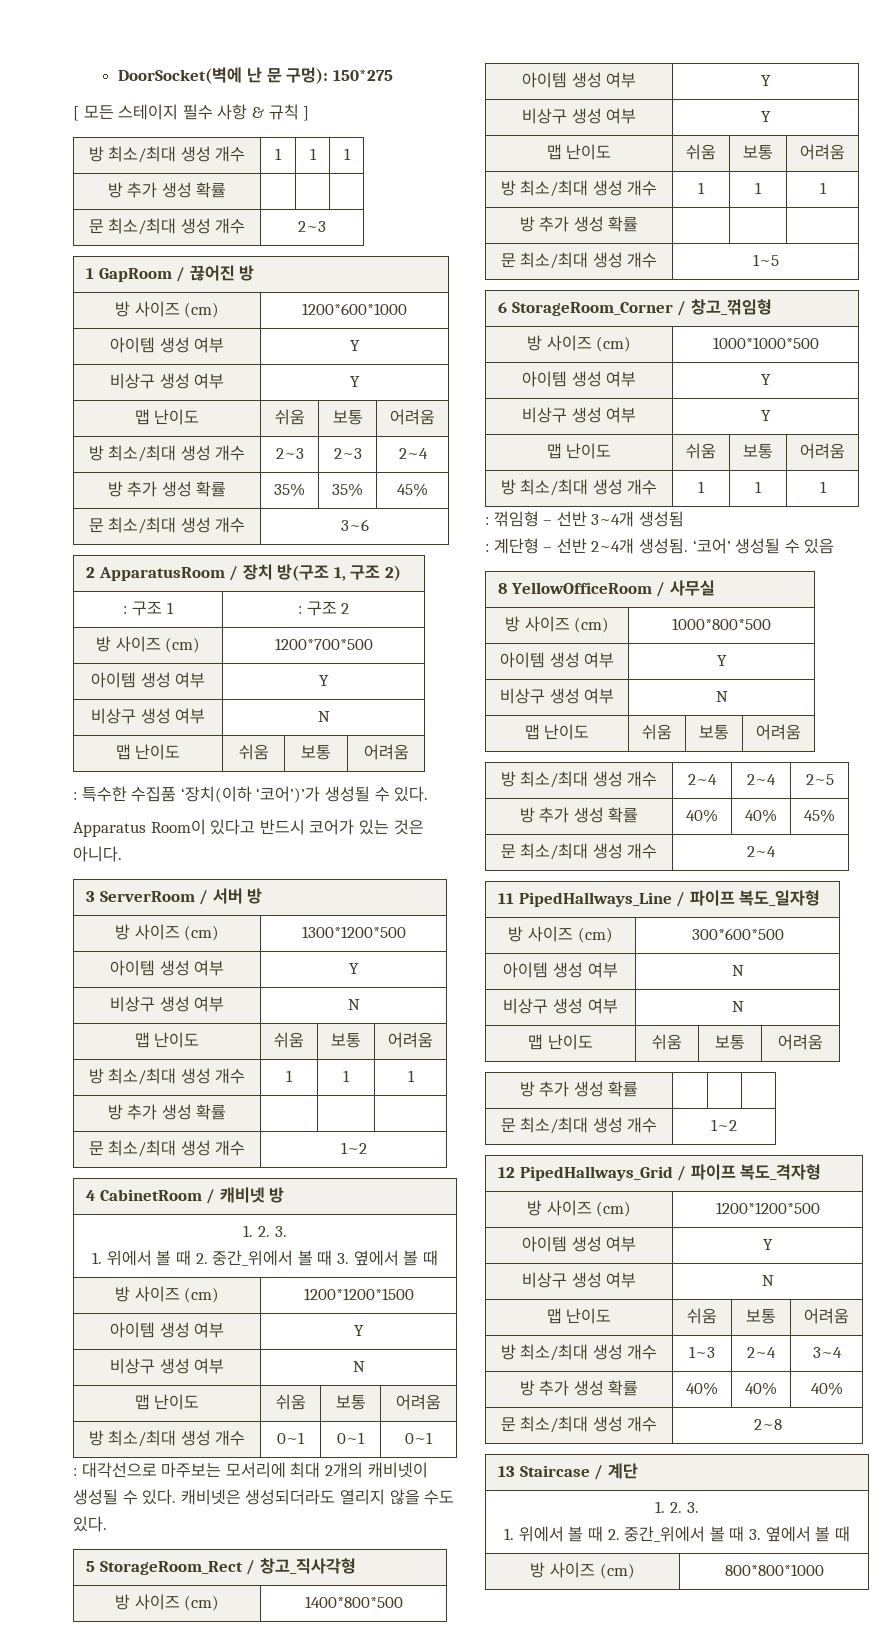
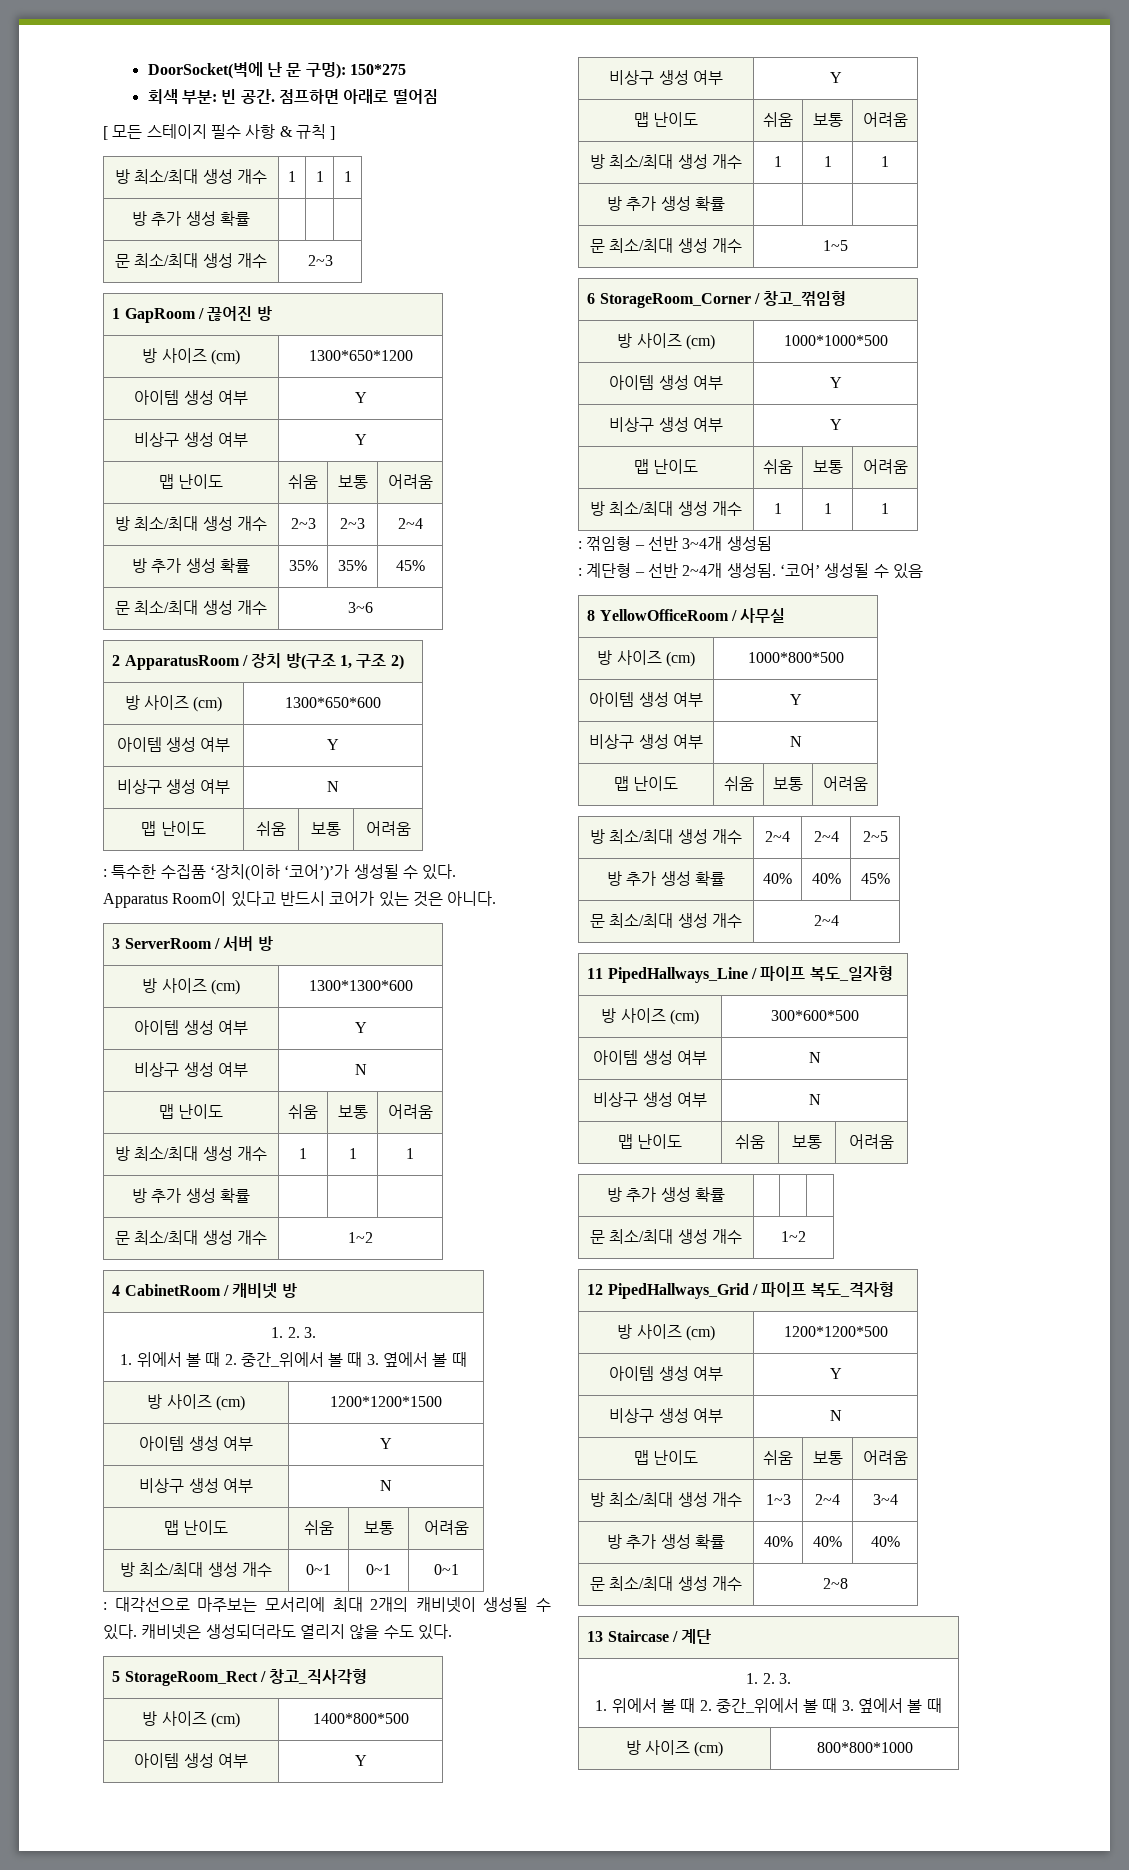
(393, 75) none -> [147,89,438,104] // 회색 부분: 빈 공간. 점프하면 아래로 떨어짐
[302,303,407,315] 1200*600*1000 -> [308,350,413,361] 1300*650*1200
[123,601,174,616] [297,601,350,616] [95,636,201,653] [274,638,373,650] // : 구조 1 | : 구조 2 // 방 사이즈 (cm) | 1200*700*500 -> [124,695,223,712] [285,697,381,708] // 방 사이즈 (cm) | 1300*650*600
[301,926,406,938] 1300*1200*500 -> [308,980,413,991] 1300*1300*600

